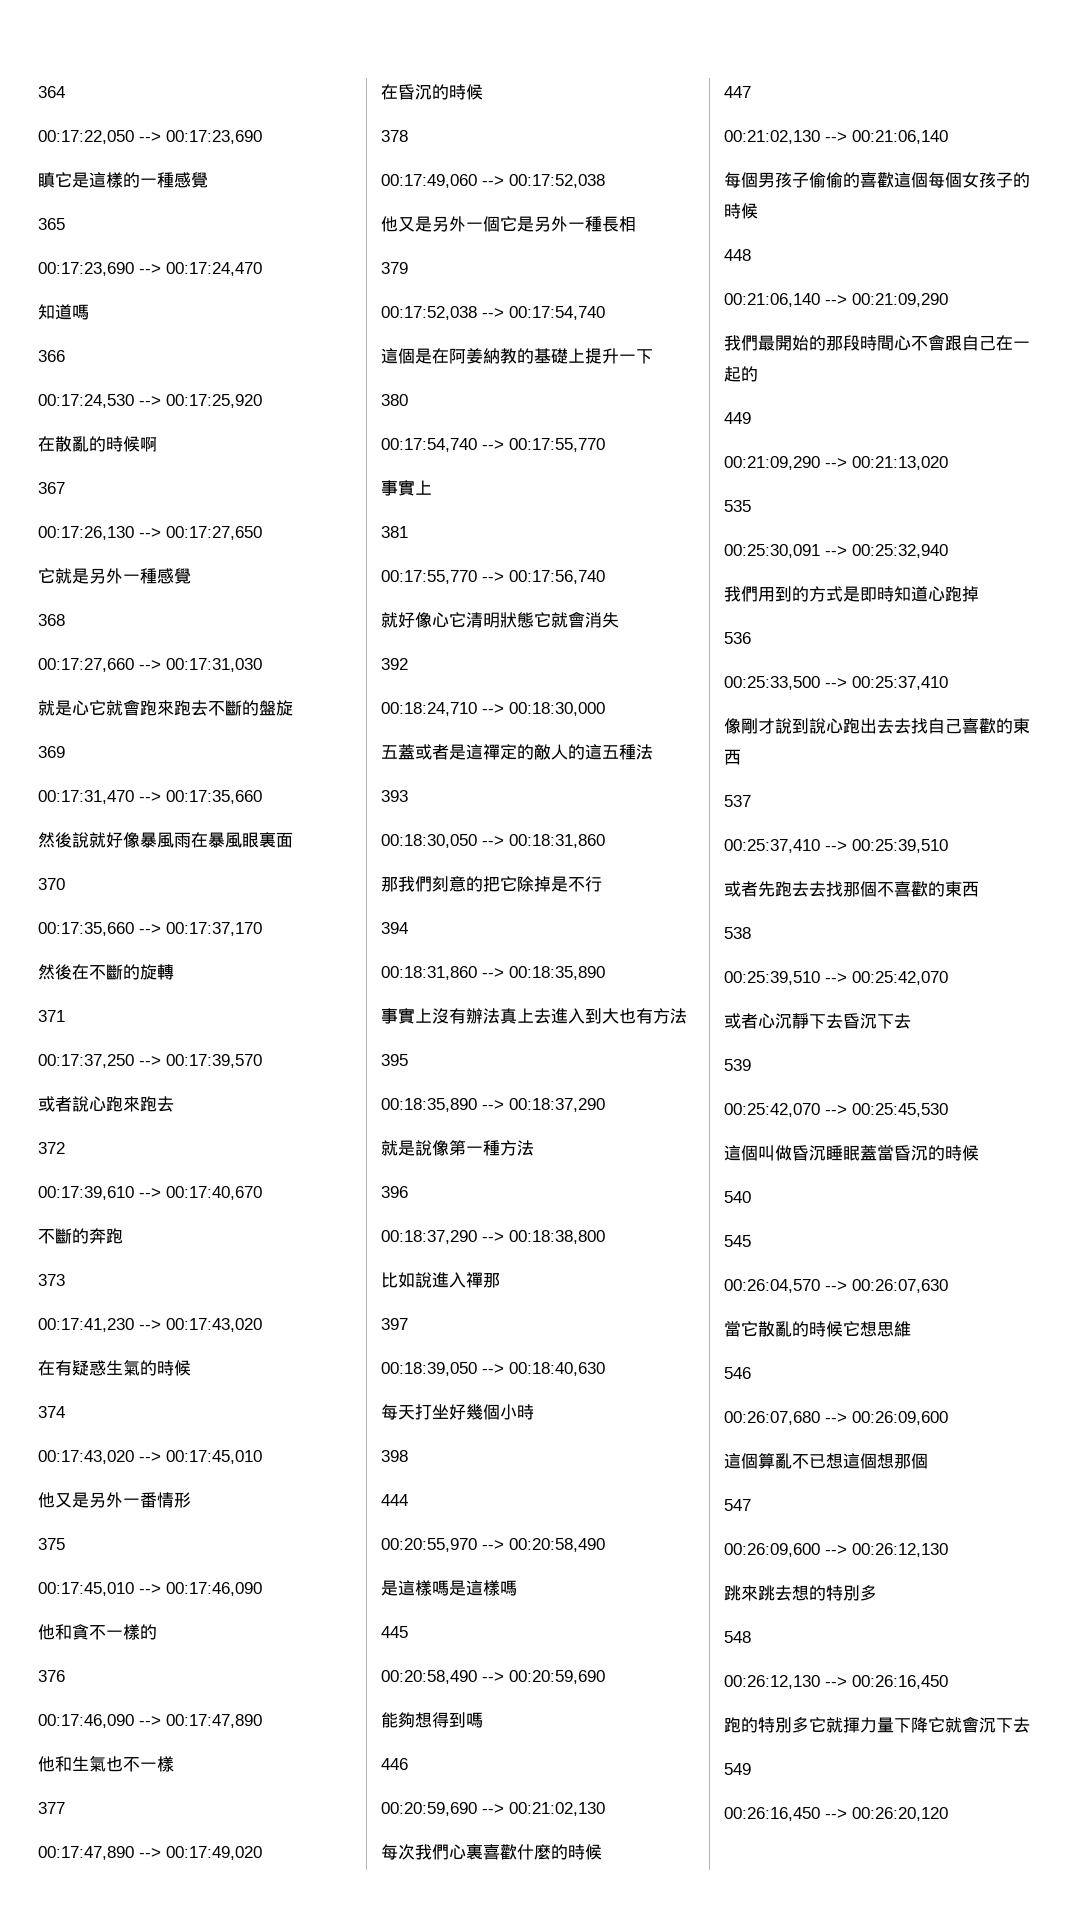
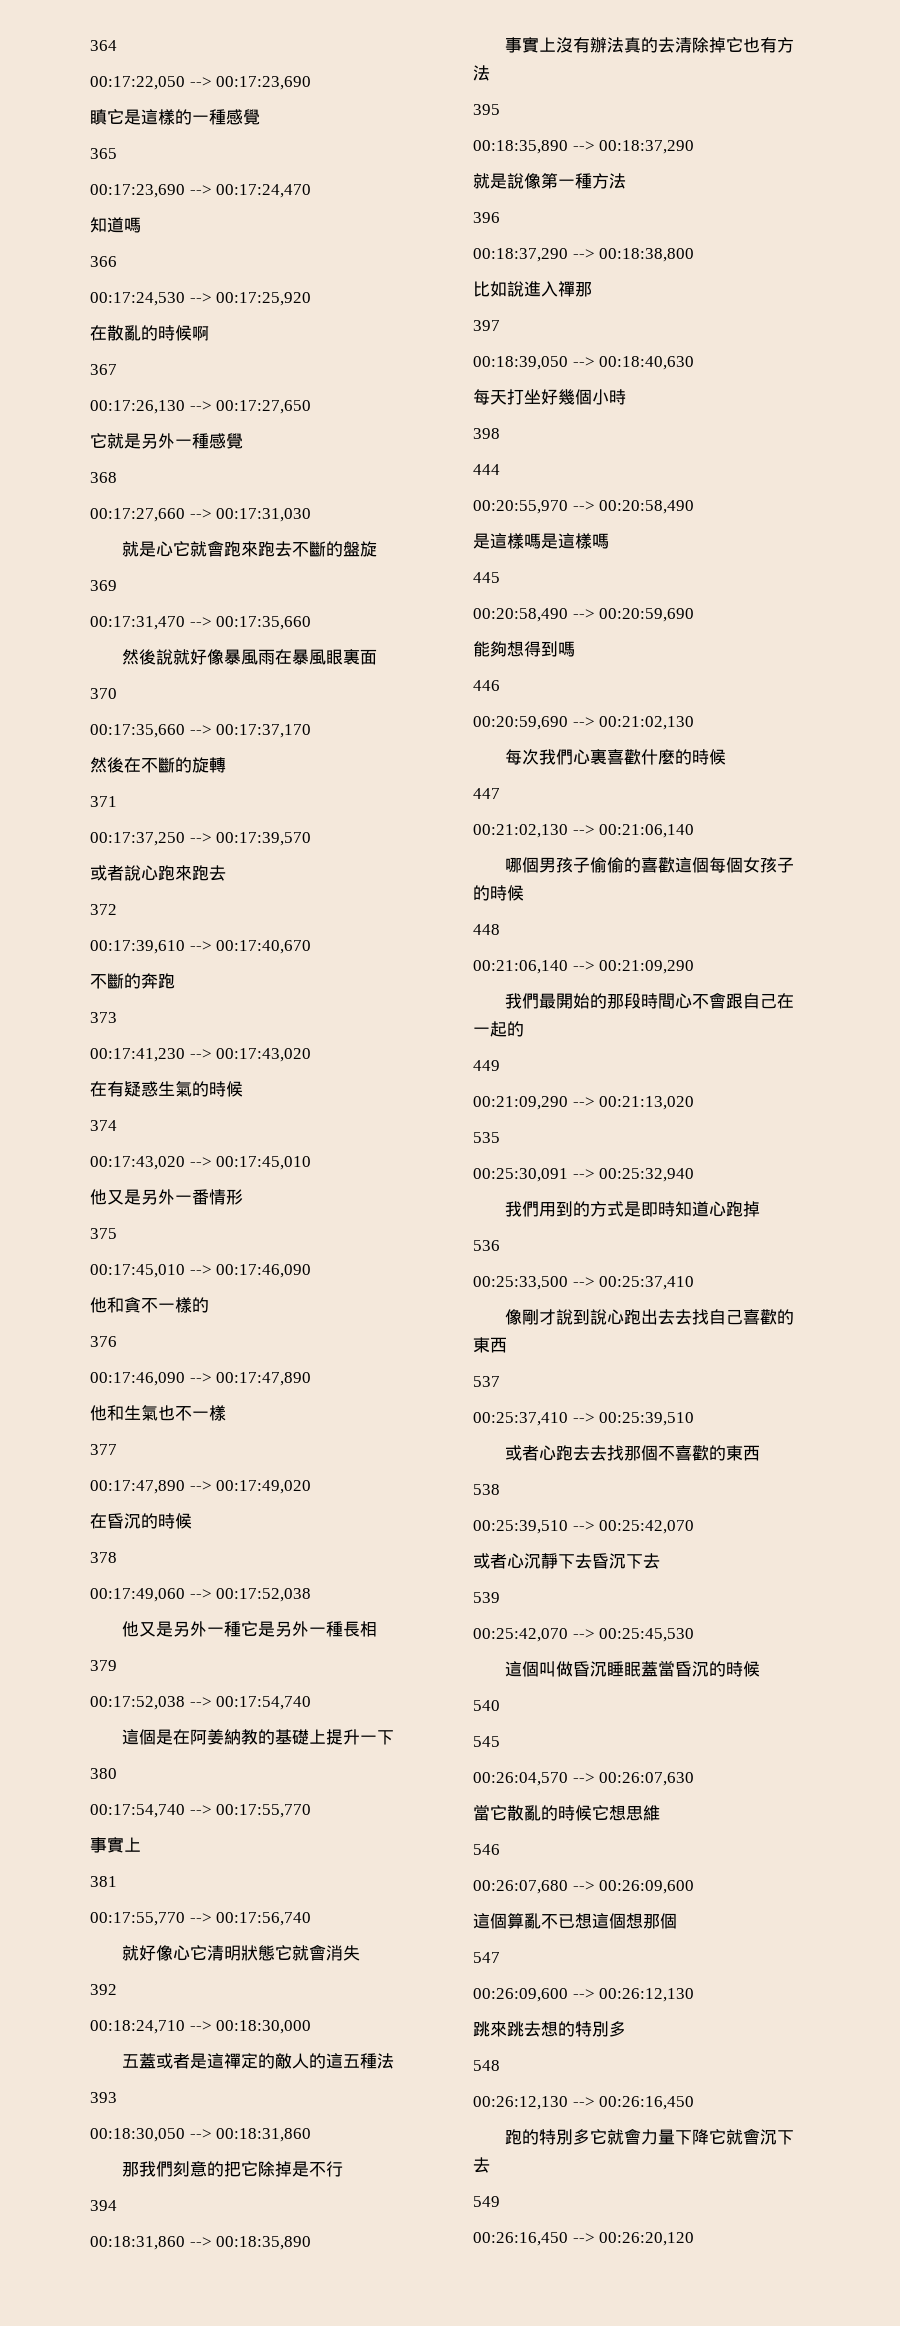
[483,216,500,232] 個 -> [224,1621,242,1637] 種
[517,1008,619,1024] 上去進入到大 -> [641,37,744,53] 的去清除掉它
[724,172,741,188] 每 -> [505,857,523,873] 哪
[758,881,775,897] 先 -> [539,1445,557,1461] 心
[843,1717,860,1733] 揮 -> [624,2128,642,2145] 會

